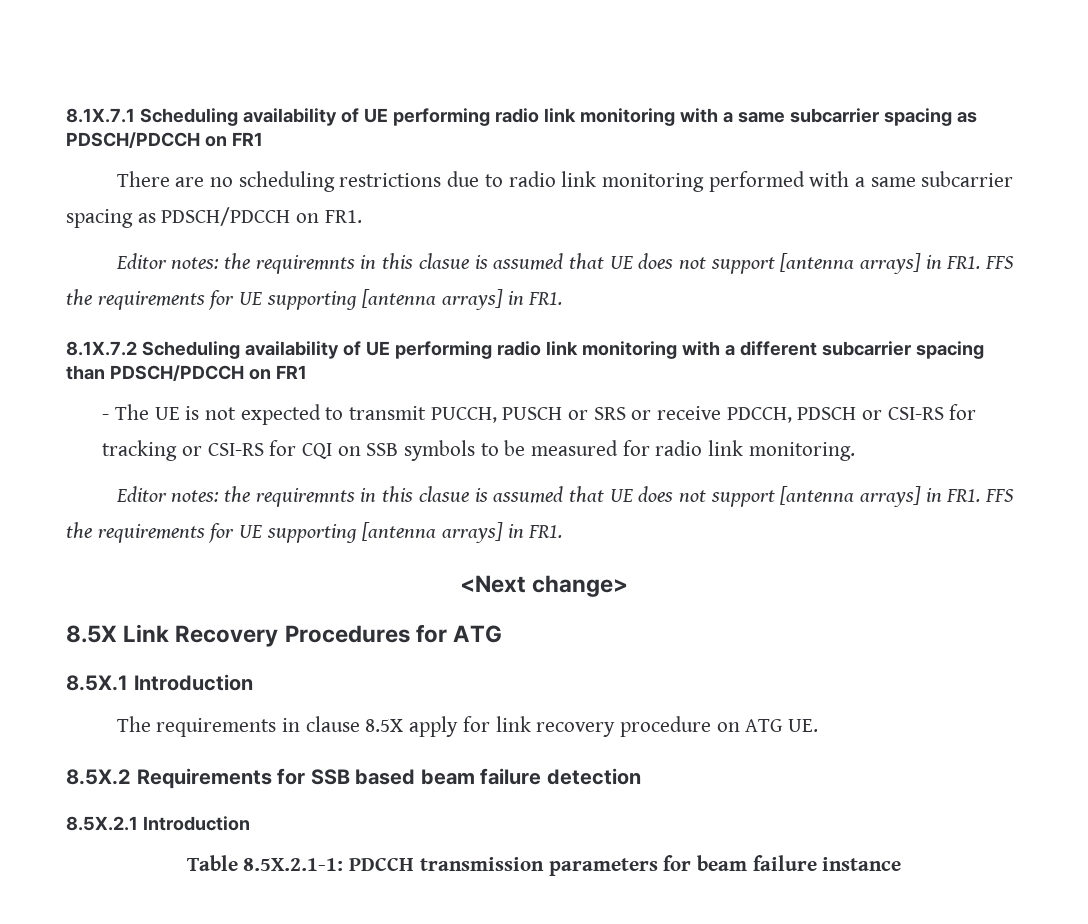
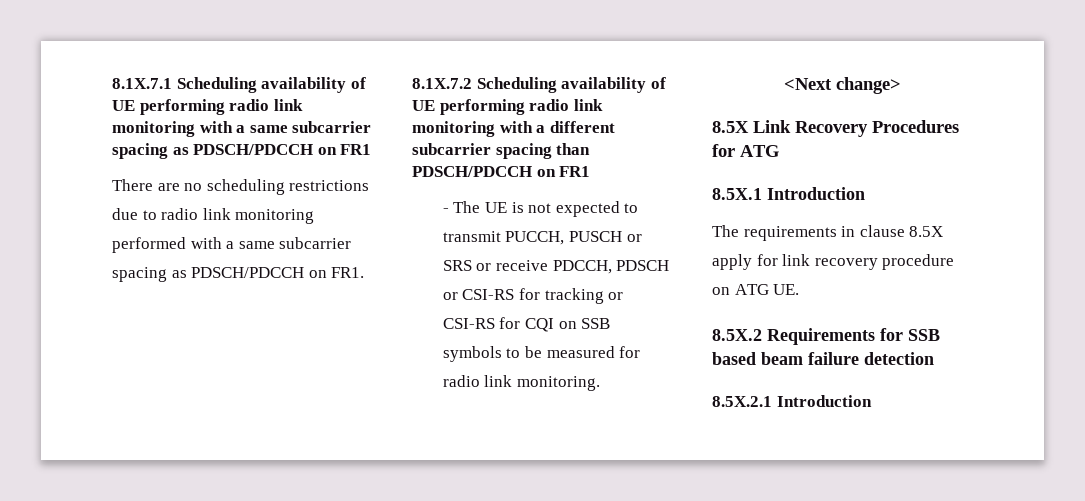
[115,253,1014,274] [66,289,563,310] // Editor notes: the requiremnts in this clasue is assumed that UE does not support [antenna arrays] in FR1. FFS the requirements for UE supporting [antenna arrays] in FR1. -> (365, 272) none
[115,486,1014,507] [66,522,563,543] // Editor notes: the requiremnts in this clasue is assumed that UE does not support [antenna arrays] in FR1. FFS the requirements for UE supporting [antenna arrays] in FR1. -> (601, 383) none
[186,855,902,876] // Table 8.5X.2.1-1: PDCCH transmission parameters for beam failure instance -> (872, 401) none

